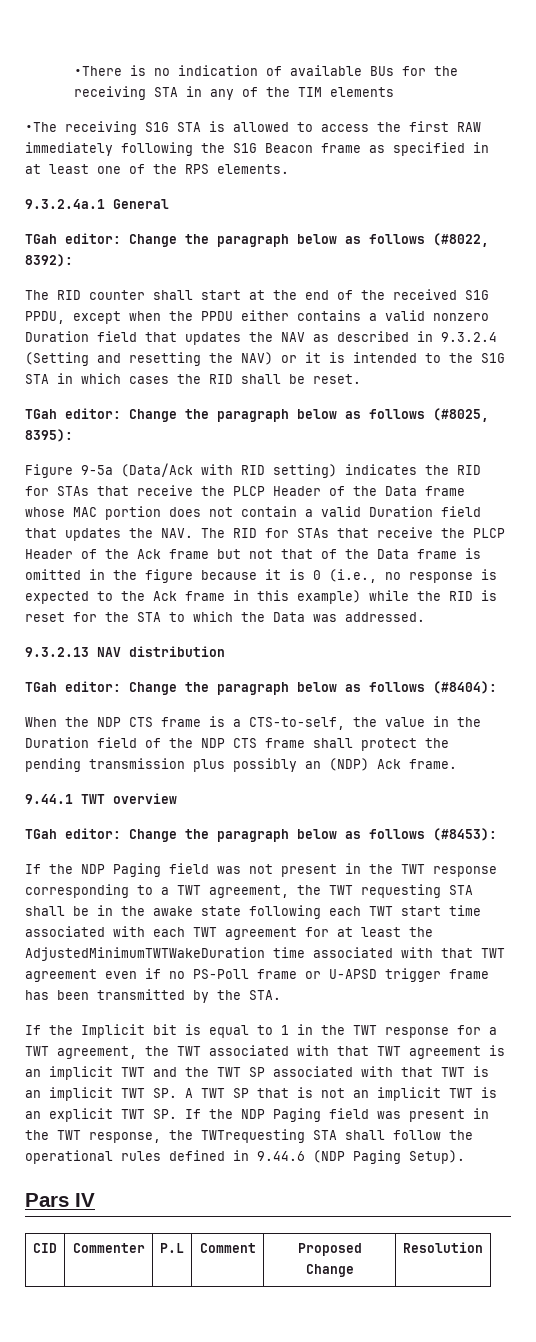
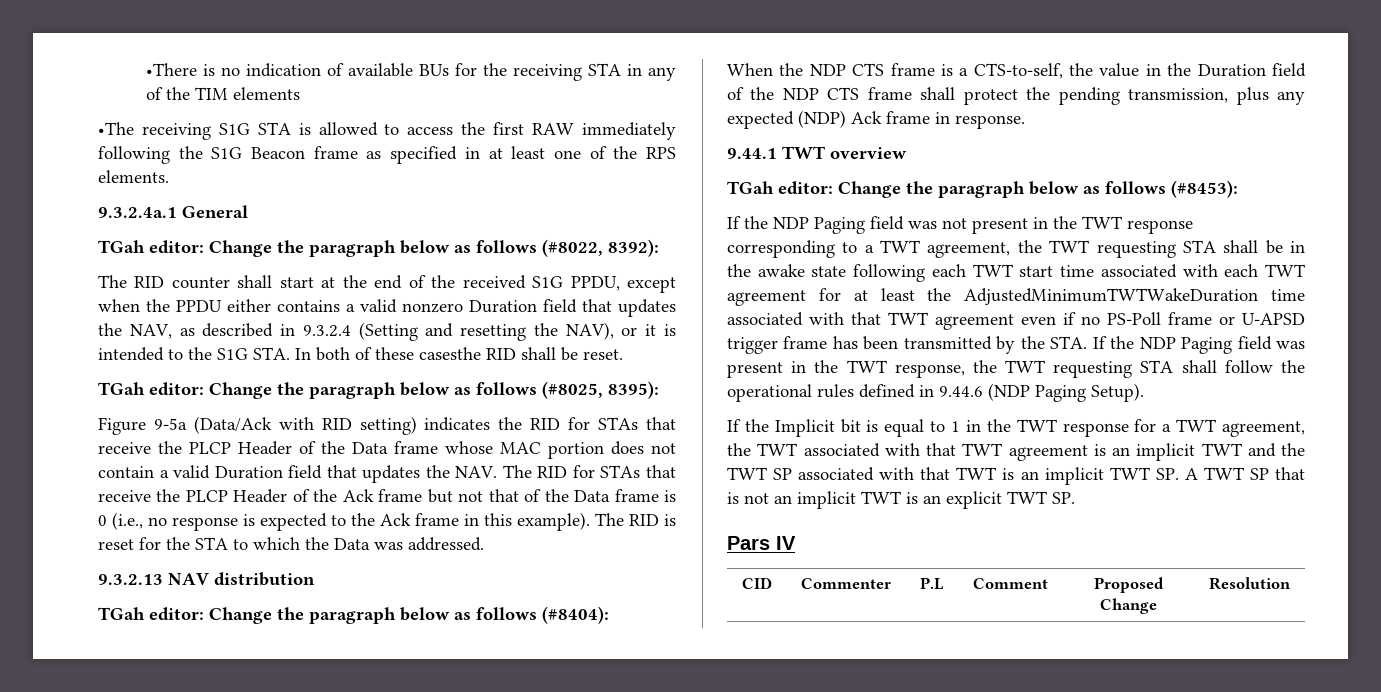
[281,332,305,342] NAV -> [129,324,172,339] NAV,
[241,352,273,365] NAV) -> [565,322,614,340] NAV),
[25,373,201,384] STA in which cases the -> [253,347,481,361] STA. In both of these casesthe
[25,569,305,583] omitted in the figure because it is -> (676, 496) none
[297,590,441,604] example) while the -> [517,512,624,531] example). The
[89,758,457,772] transmission plus possibly an (NDP) Ack frame. -> [1128,87,1305,105] [727,110,1025,129] transmission, plus any expected (NDP) Ack frame in response.
(281, 995) none -> [1092,336,1305,354] [727,360,1305,378] [727,383,1144,402] If the NDP Paging field was present in the TWT response, the TWT requesting STA shall follow the operational rules defined in 9.44.6 (NDP Paging Setup).
[185,1108,489,1122] [25,1129,473,1143] [25,1150,465,1164] If the NDP Paging field was present in the TWT response, the TWTrequesting STA shall follow the operational rules defined in 9.44.6 (NDP Paging Setup). -> (1075, 498) none

